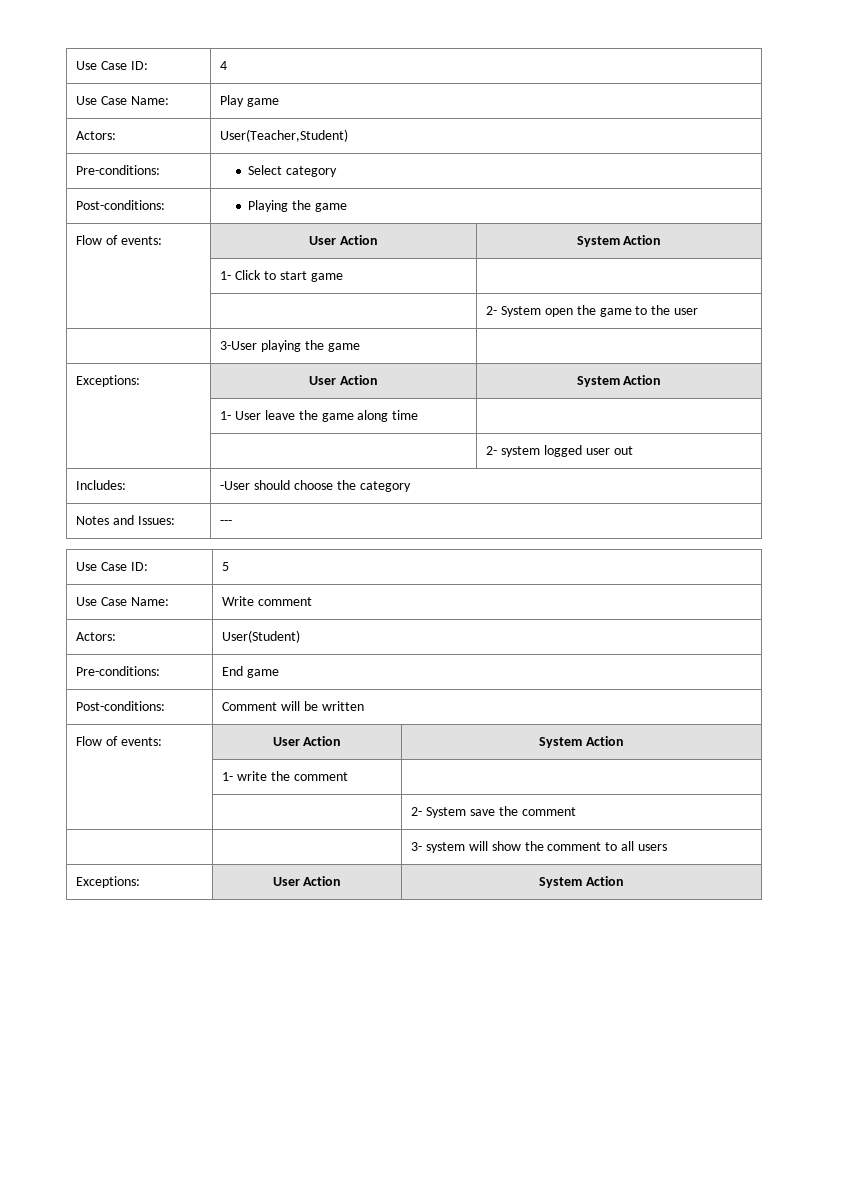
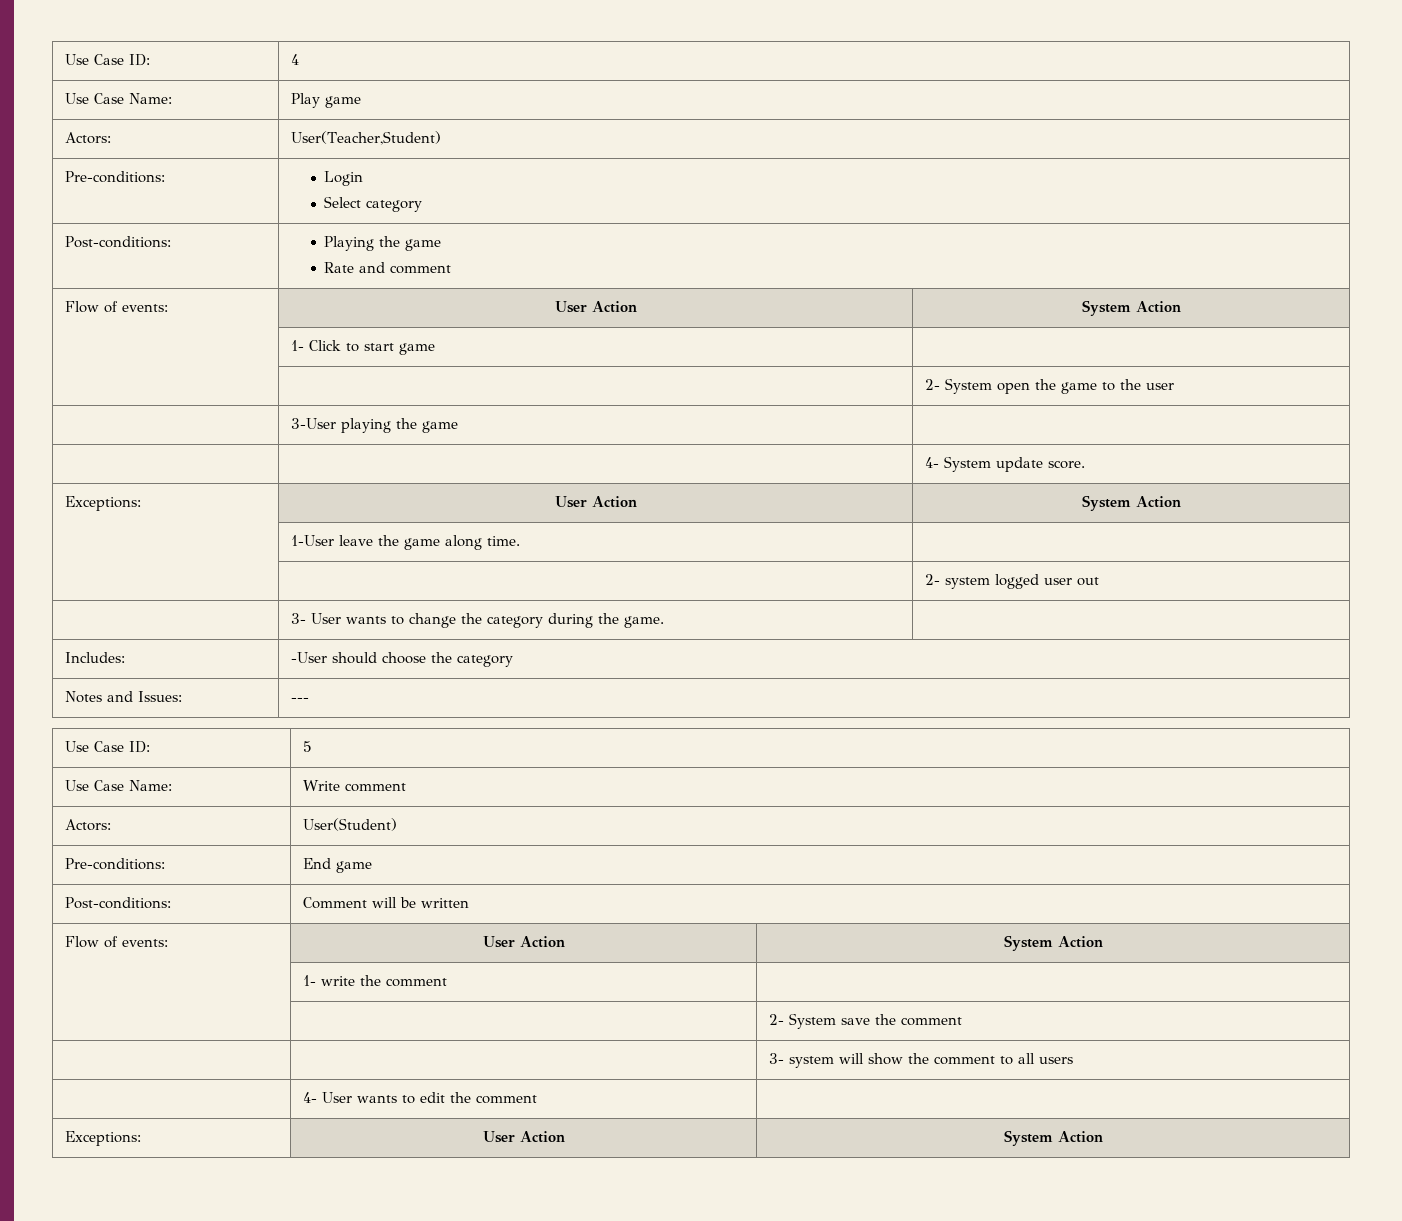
(161, 170) none -> [324,171,364,186] Login //
(348, 207) none -> [324,262,452,274] // Rate and comment
(360, 347) none -> [924,456,1085,472] // | | 4- System update score.
[220,411,262,420] 1- User -> [290,535,334,546] 1-User
[392,410,419,420] time -> [486,536,520,546] time.
(633, 450) none -> [290,613,664,628] // | 3- User wants to change the category during the game. |
(667, 847) none -> [302,1092,537,1104] // | 4- User wants to edit the comment |

